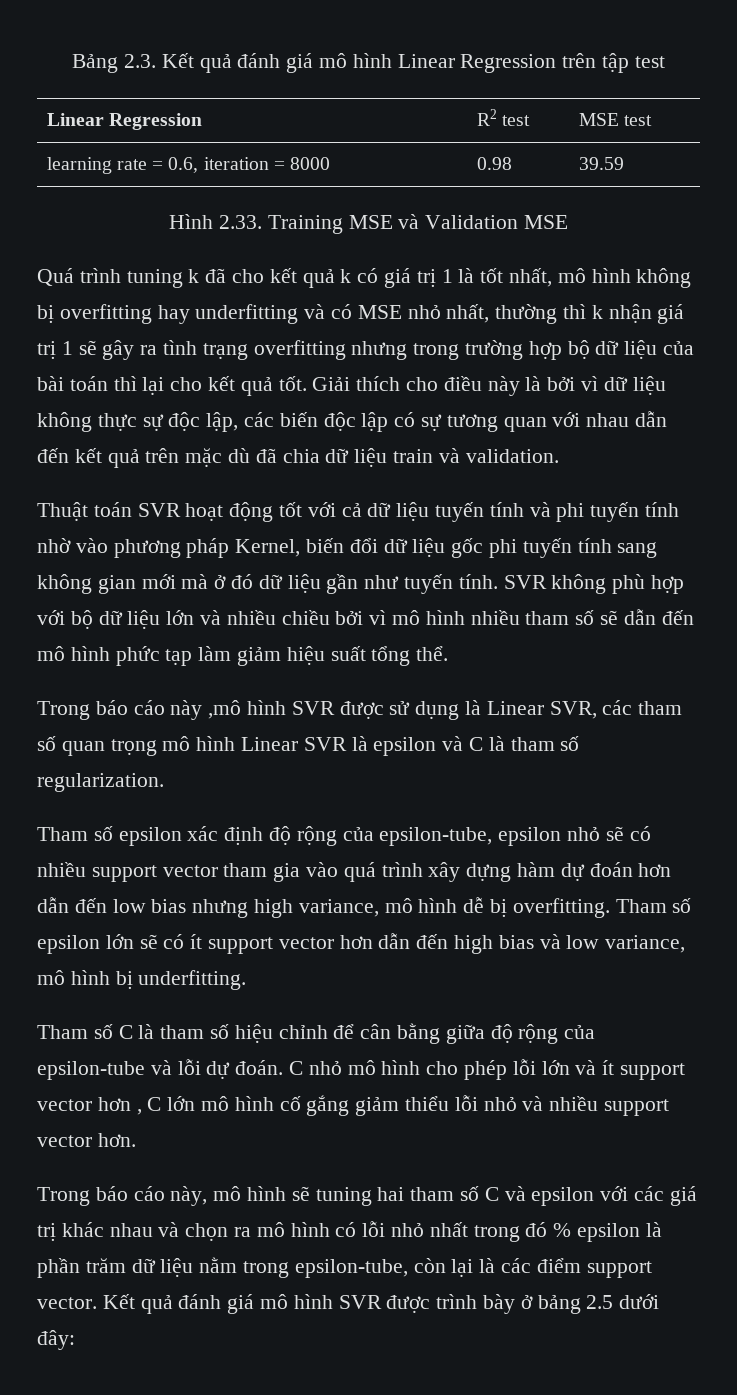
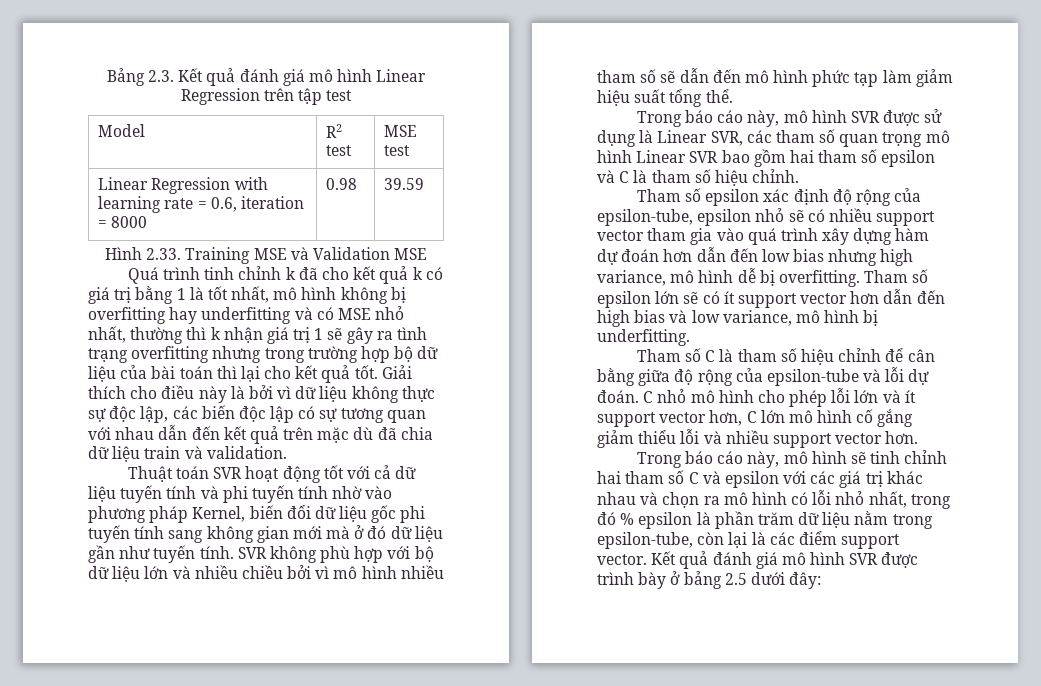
[46,113,202,130] Linear Regression -> [98,124,146,137] Model
(652, 120) none -> [98,177,268,194] Linear Regression with
[126,269,183,288] tuning -> [204,266,282,280] tinh chỉnh
(436, 278) none -> [135,286,174,304] bằng
[170,700,242,720] này ,mô -> [747,110,808,127] này, mô
[351,736,368,751] là -> [721,149,878,167] bao gồm hai tham số
[37,773,164,792] regularization. -> [714,169,800,186] hiệu chỉnh.
[97,1097,142,1115] hơn , -> [709,410,743,426] hơn,
[483,1097,517,1111] nhỏ -> (700, 436) none
[315,1187,372,1206] tuning -> [870,450,948,464] tinh chỉnh
[429,1222,468,1237] nhất -> [868,491,907,508] nhất,

